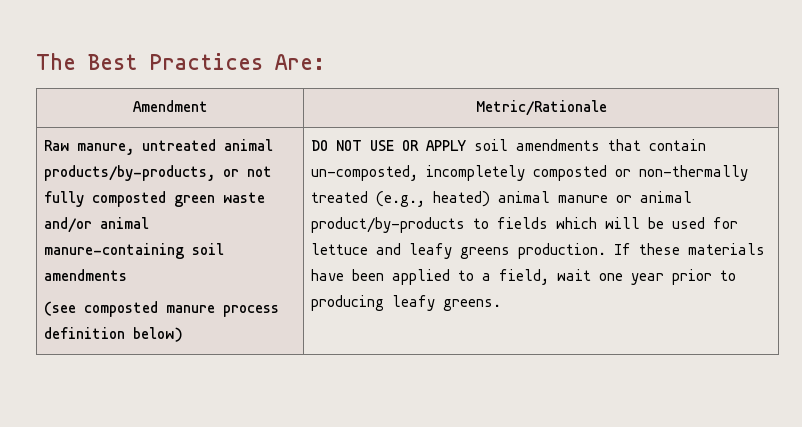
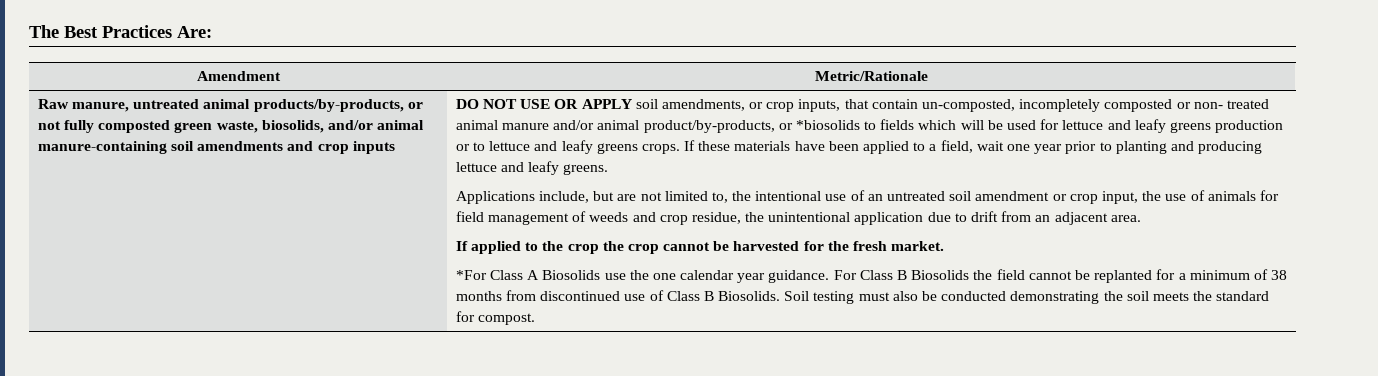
[223,192,266,203] waste -> [216,120,324,133] waste, biosolids,
[44,301,280,317] [44,327,184,342] // (see composted manure process definition below) -> [287,141,395,154] and crop inputs
[516,139,601,151] amendments -> [661,99,841,112] amendments, or crop inputs,
[639,165,749,181] [311,191,693,207] [311,217,466,233] non-thermally treated (e.g., heated) animal manure or animal product/by-products -> [1193,99,1269,109] [455,120,860,133] non- treated animal manure and/or animal product/by-products, or *biosolids
[518,243,607,259] production. -> [1215,120,1284,133] [455,140,680,154] production or to lettuce and leafy greens crops.
[311,295,502,311] producing leafy greens. -> [1115,141,1263,154] [455,161,609,175] [455,190,1279,204] [455,211,1141,225] [455,241,945,254] [455,269,1288,283] [455,290,1270,304] [455,311,536,325] planting and producing lettuce and leafy greens. // Applications include, but are not limited to, the intentional use of an untreated soil amendment or crop input, the use of animals for field management of weeds and crop residue, the unintentional application due to drift from an adjacent area. // If applied to the crop the crop cannot be harvested for the fresh market. // *For Class A Biosolids use the one calendar year guidance. For Class B Biosolids the field cannot be replanted for a minimum of 38 months from discontinued use of Class B Biosolids. Soil testing must also be conducted demonstrating the soil meets the standard for compost.

